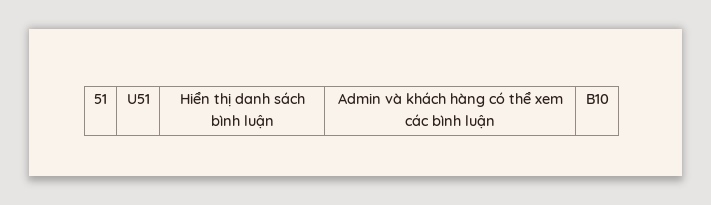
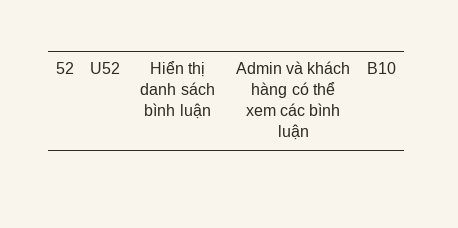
[94,94,107,104] [126,94,150,104] 51 | U51 -> [56,62,74,74] [89,62,120,74] 52 | U52

